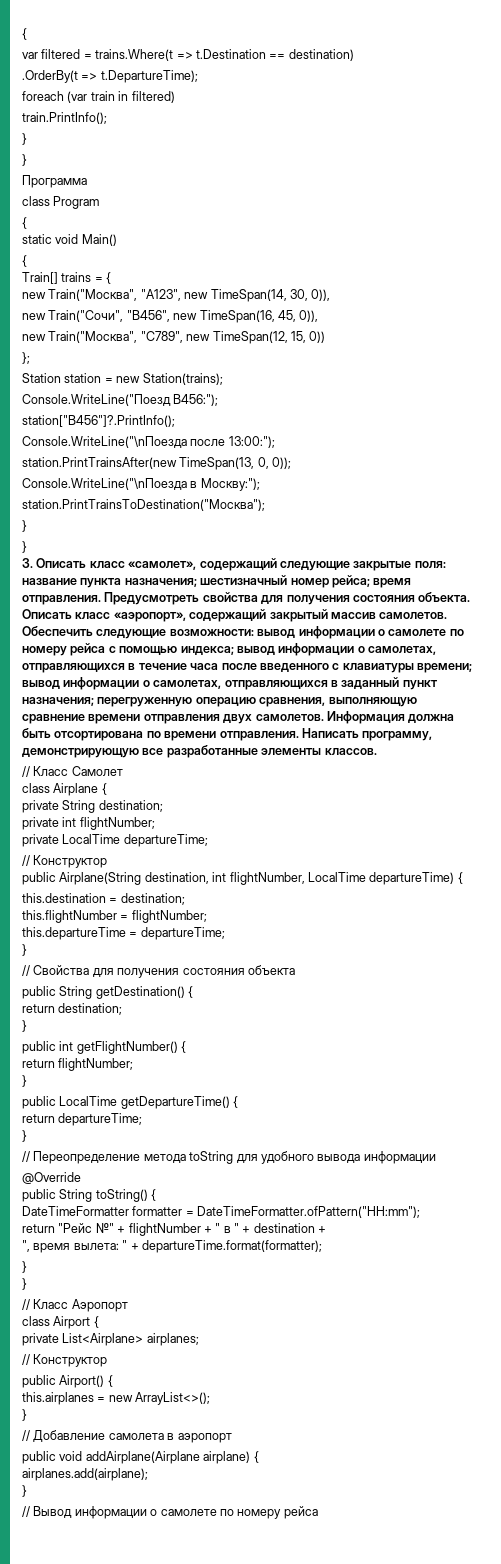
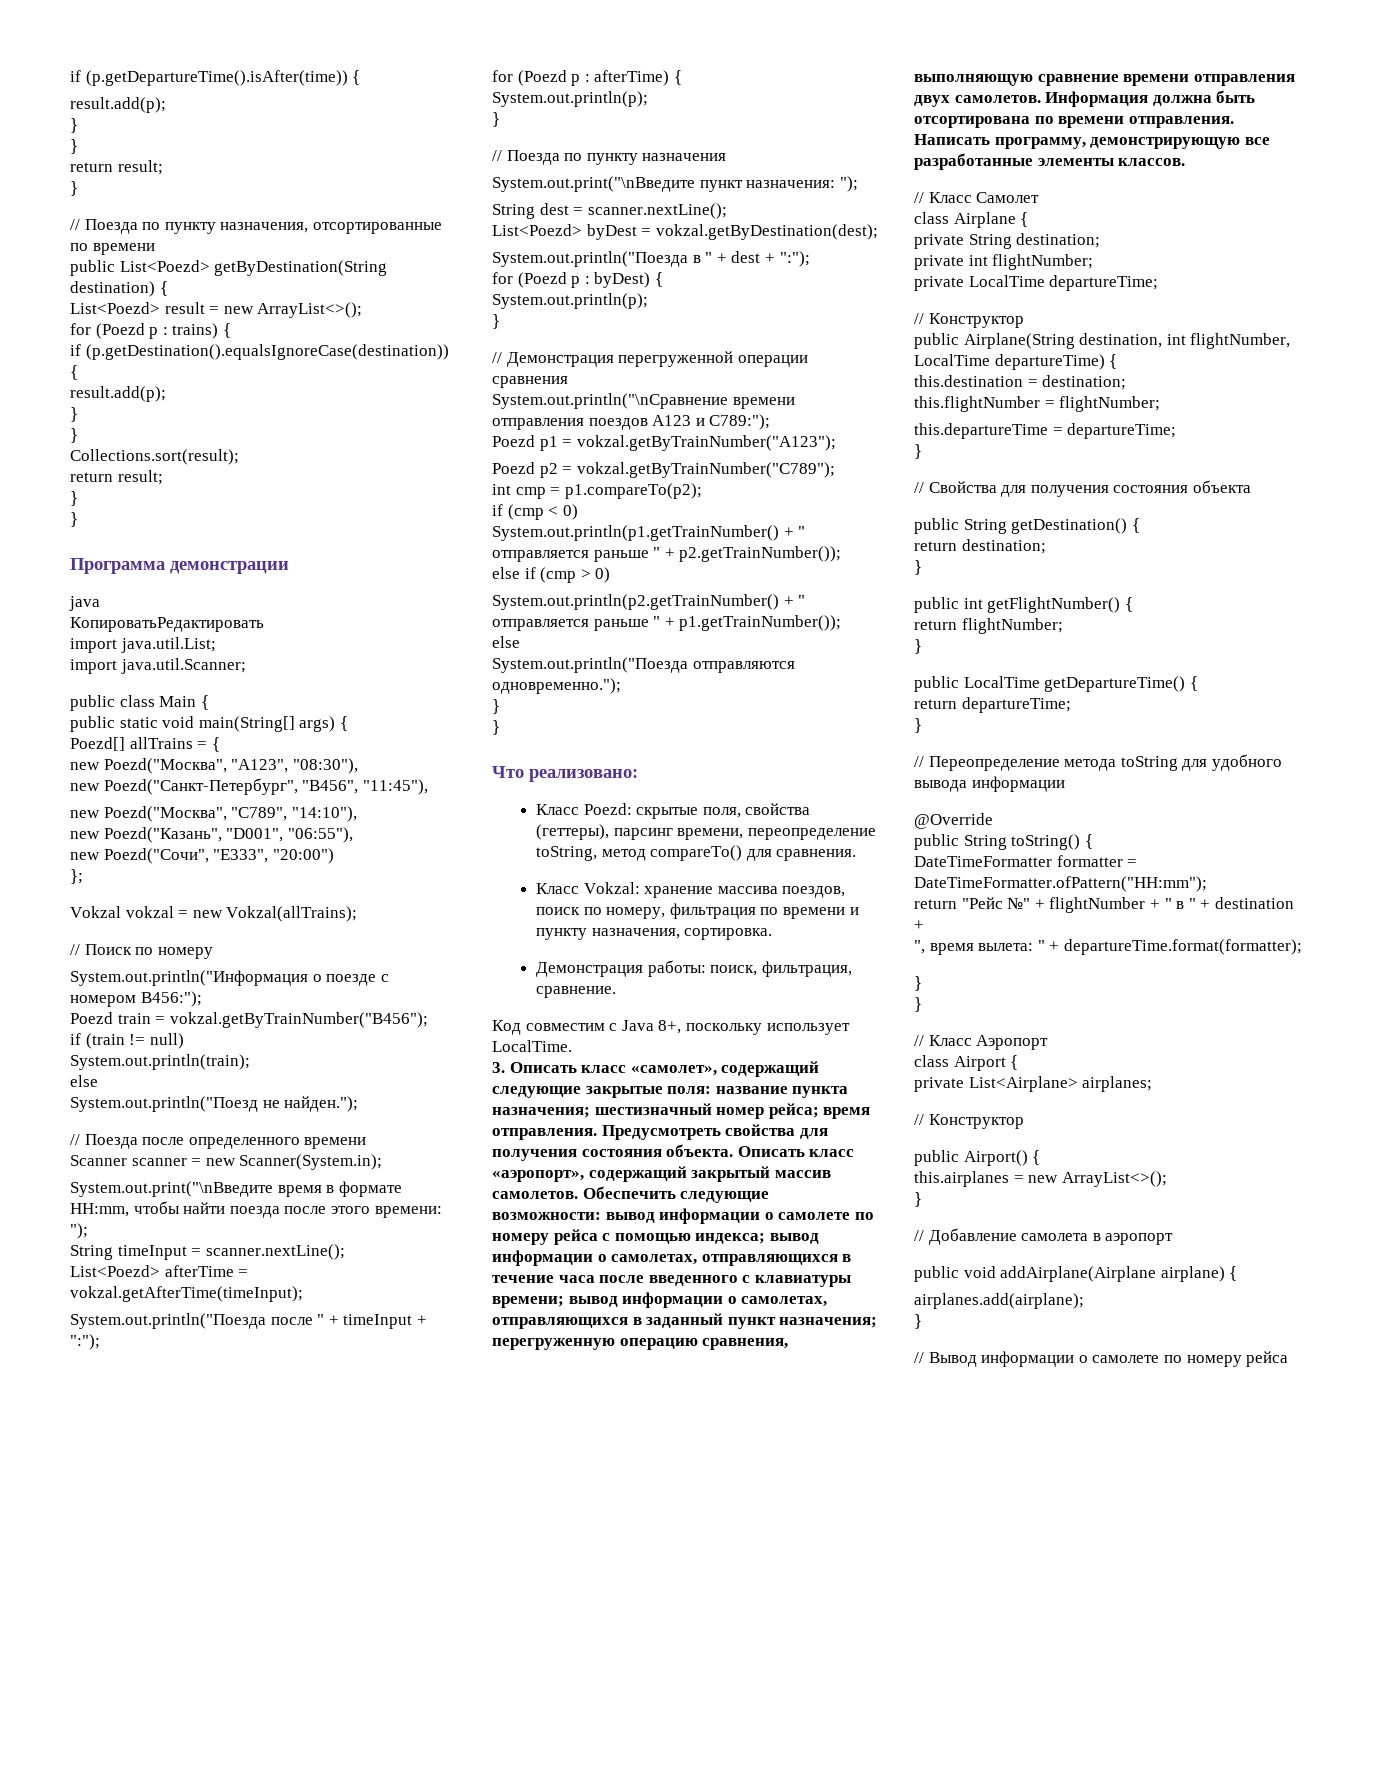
[22,28,27,40] [22,49,354,61] [22,70,198,83] [22,91,175,103] [22,112,107,124] [22,133,27,145] [22,154,27,166] [22,175,87,188] [22,196,100,209] [22,217,27,229] { // var filtered = trains.Where(t => t.Destination == destination) // .OrderBy(t => t.DepartureTime); // foreach (var train in filtered) // train.PrintInfo(); // } // } // Программа // class Program // { // -> [70,70,361,86] [70,97,166,113] [70,118,78,133] [70,139,78,154] [70,160,163,175] [70,181,78,196] [70,219,442,234] [70,243,155,255] [70,260,388,276] [70,281,168,297] [70,302,363,318] [70,323,231,339] [70,344,449,360] [70,365,78,380] [70,386,166,402] [70,407,78,422] [70,428,78,443] [70,449,239,465] [70,470,163,485] [70,491,78,506] [70,512,78,527] [70,558,289,574] [69,596,100,611] [70,617,264,632] [70,637,216,653] [70,658,246,674] [70,695,209,711] [70,716,115,732] if (p.getDepartureTime().isAfter(time)) { // result.add(p); // } // } // return result; // } // // Поезда по пункту назначения, отсортированные по времени // public List<Poezd> getByDestination(String destination) { // List<Poezd> result = new ArrayList<>(); // for (Poezd p : trains) { // if (p.getDestination().equalsIgnoreCase(destination)) { // result.add(p); // } // } // Collections.sort(result); // return result; // } // } // Программа демонстрации // java // КопироватьРедактировать // import java.util.List; // import java.util.Scanner; // public class Main { // public
[81,234,117,246] [22,255,27,267] [22,272,92,284] Main() // { // Train[] trains -> [198,716,348,732] [70,737,193,751] main(String[] args) { // Poezd[] allTrains
[48,289,331,302] [22,310,319,323] [22,331,326,344] [22,352,30,364] [22,373,223,385] [22,394,219,406] [22,415,175,427] [22,436,275,448] [22,457,292,470] [22,478,260,491] [22,499,265,511] [22,520,27,532] [22,541,27,553] Train("Москва", "А123", new TimeSpan(14, 30, 0)), // new Train("Сочи", "B456", new TimeSpan(16, 45, 0)), // new Train("Москва", "C789", new TimeSpan(12, 15, 0)) // }; // Station station = new Station(trains); // Console.WriteLine("Поезд B456:"); // station["B456"]?.PrintInfo(); // Console.WriteLine("\nПоезда после 13:00:"); // station.PrintTrainsAfter(new TimeSpan(13, 0, 0)); // Console.WriteLine("\nПоезда в Москву:"); // station.PrintTrainsToDestination("Москва"); // } // } -> [103,758,358,774] [70,778,428,795] [70,806,357,822] [70,827,353,843] [70,848,334,864] [70,869,83,884] [70,906,358,922] [70,944,213,959] [70,970,389,986] [70,991,202,1007] [70,1012,428,1028] [70,1033,184,1049] [70,1054,250,1070] [70,1075,98,1087] [70,1096,359,1112] [70,1134,367,1149] [70,1154,383,1170] [70,1181,402,1197] [70,1201,442,1218] [70,1223,88,1239] [70,1244,345,1260] [70,1265,249,1277] [70,1286,303,1302] [70,1313,427,1329] [70,1334,100,1350] [492,70,682,86] [492,91,648,107] [492,112,500,127] [492,150,727,165] [492,176,858,192] [492,203,727,219] [492,224,878,240] [492,251,810,267] [492,272,663,288] [492,293,648,309] [492,314,500,329] [492,351,808,367] [492,376,568,388] [492,393,795,409] [492,414,771,430] [492,435,836,451] [492,462,835,478] [492,483,702,499] [492,504,578,520] [492,525,806,541] [492,546,842,562] [492,567,611,583] [492,594,806,610] [492,615,842,631] [492,636,520,648] [492,657,795,673] [492,678,621,694] [492,699,500,714] [492,720,500,735] [492,766,638,782] [536,803,811,819] [536,824,876,840] [536,845,857,861] [536,882,846,898] [536,903,859,919] [536,928,773,940] [536,960,852,977] [536,986,617,998] [492,1020,850,1035] [492,1040,572,1052] Poezd("Москва", "A123", "08:30"), // new Poezd("Санкт-Петербург", "B456", "11:45"), // new Poezd("Москва", "C789", "14:10"), // new Poezd("Казань", "D001", "06:55"), // new Poezd("Сочи", "E333", "20:00") // }; // Vokzal vokzal = new Vokzal(allTrains); // // Поиск по номеру // System.out.println("Информация о поезде с номером B456:"); // Poezd train = vokzal.getByTrainNumber("B456"); // if (train != null) // System.out.println(train); // else // System.out.println("Поезд не найден."); // // Поезда после определенного времени // Scanner scanner = new Scanner(System.in); // System.out.print("\nВведите время в формате HH:mm, чтобы найти поезда после этого времени: "); // String timeInput = scanner.nextLine(); // List<Poezd> afterTime = vokzal.getAfterTime(timeInput); // System.out.println("Поезда после " + timeInput + ":"); // for (Poezd p : afterTime) { // System.out.println(p); // } // // Поезда по пункту назначения // System.out.print("\nВведите пункт назначения: "); // String dest = scanner.nextLine(); // List<Poezd> byDest = vokzal.getByDestination(dest); // System.out.println("Поезда в " + dest + ":"); // for (Poezd p : byDest) { // System.out.println(p); // } // // Демонстрация перегруженной операции сравнения // System.out.println("\nСравнение времени отправления поездов A123 и C789:"); // Poezd p1 = vokzal.getByTrainNumber("A123"); // Poezd p2 = vokzal.getByTrainNumber("C789"); // int cmp = p1.compareTo(p2); // if (cmp < 0) // System.out.println(p1.getTrainNumber() + " отправляется раньше " + p2.getTrainNumber()); // else if (cmp > 0) // System.out.println(p2.getTrainNumber() + " отправляется раньше " + p1.getTrainNumber()); // else // System.out.println("Поезда отправляются одновременно."); // } // } // Что реализовано: // Класс Poezd: скрытые поля, свойства (геттеры), парсинг времени, переопределение toString, метод compareTo() для сравнения. // Класс Vokzal: хранение массива поездов, поиск по номеру, фильтрация по времени и пункту назначения, сортировка. // Демонстрация работы: поиск, фильтрация, сравнение. // Код совместим с Java 8+, поскольку использует LocalTime.

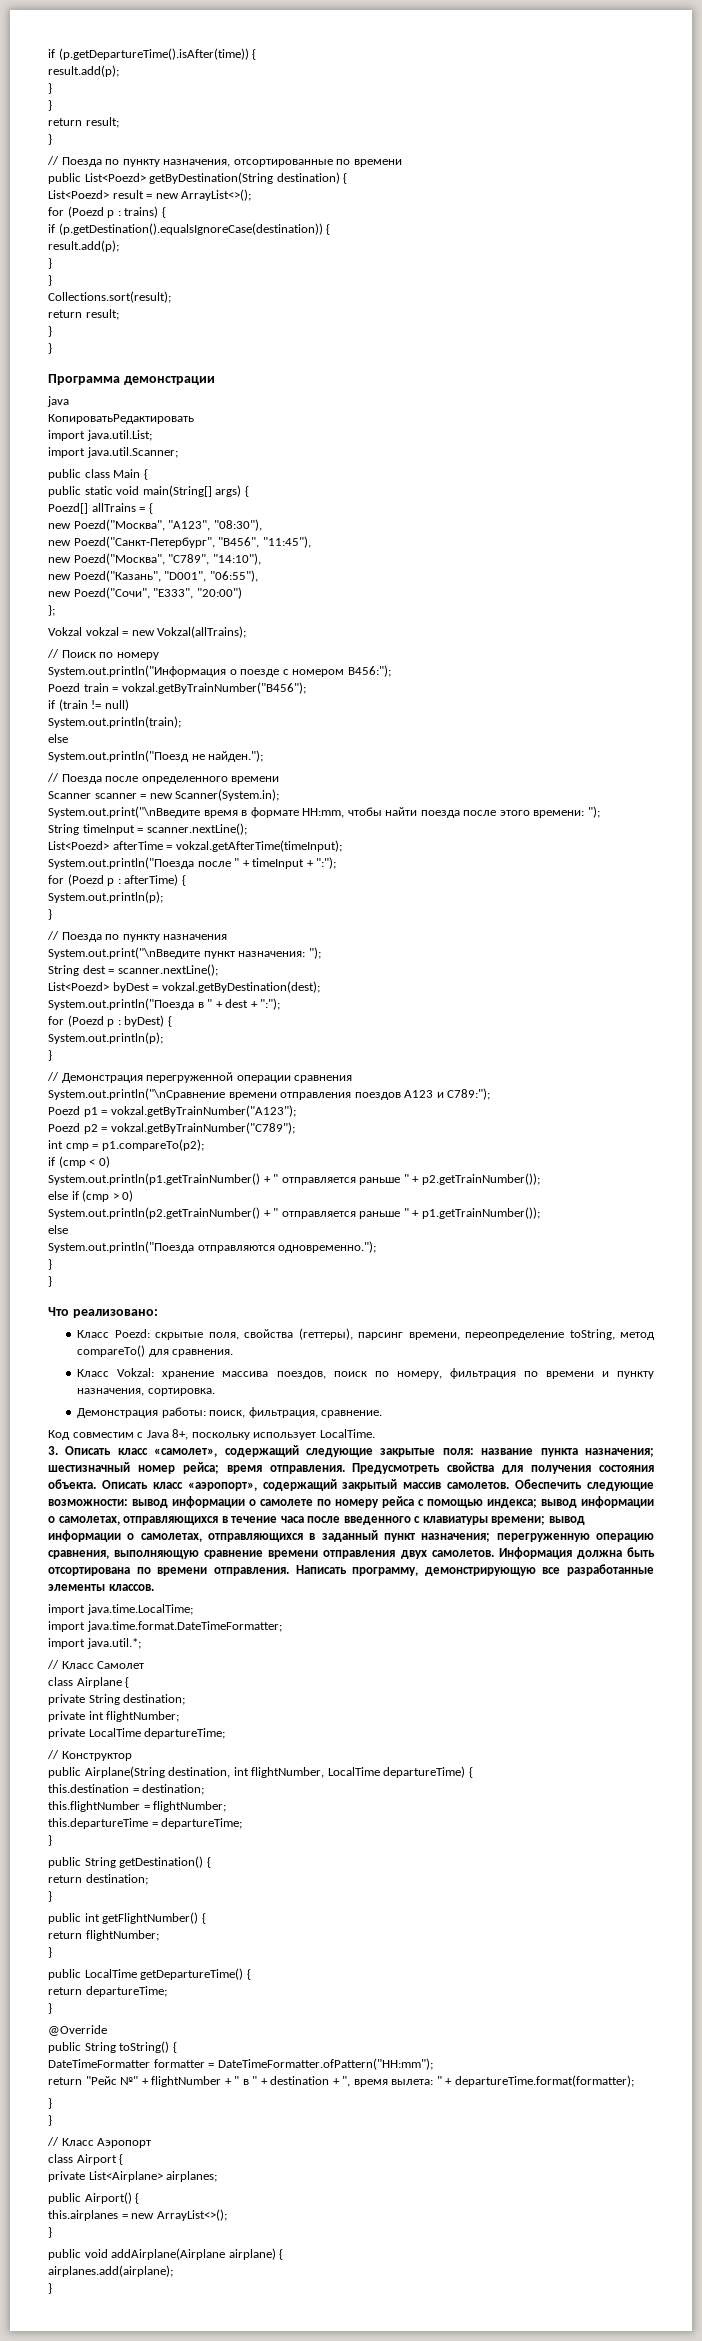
(1186, 162) none -> [48,1604,193,1615] [48,1621,282,1632] [48,1638,141,1649] // import java.time.LocalTime; // import java.time.format.DateTimeFormatter; // import java.util.*;
[914,480,1251,497] // // Свойства для получения состояния объекта -> (52, 1840) none
[914,754,1282,771] [914,776,1065,792] // // Переопределение метода toString для удобного вывода информации -> (52, 2008) none
(924, 925) // -> (340, 2081) none
[914,1114,1024,1129] // // Конструктор -> (218, 2176) none
[914,1228,1174,1245] // // Добавление самолета в аэропорт -> (52, 2232) none
[914,1351,1289,1367] // // Вывод информации о самолете по номеру рейса -> (52, 2288) none

